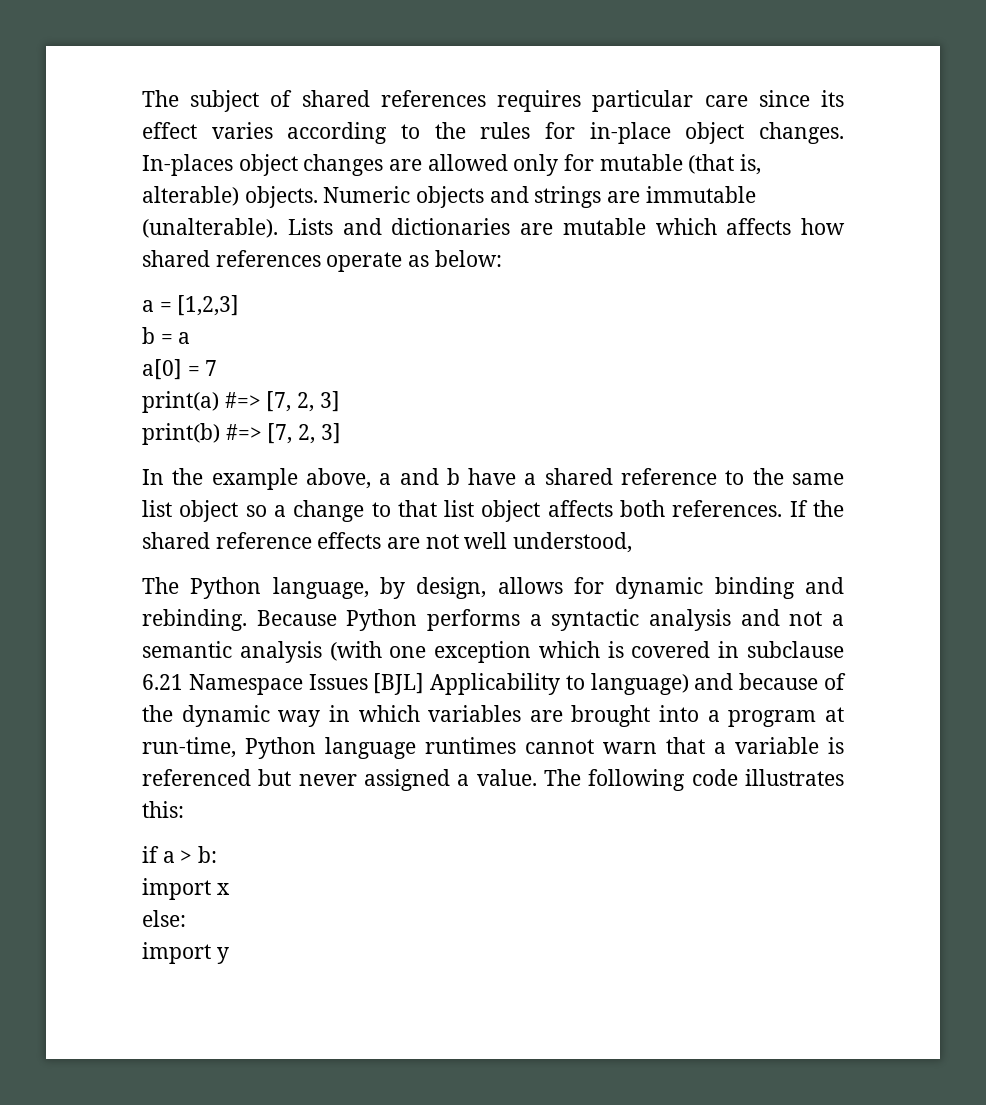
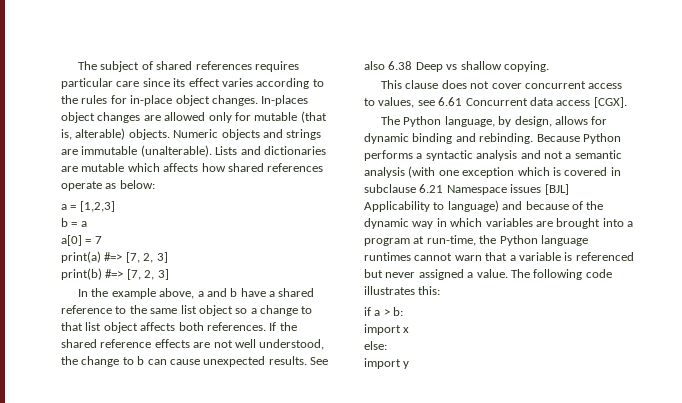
(633, 542) none -> [61,356,328,367] [364,61,549,72] [381,80,623,89] [364,97,627,108] the change to b can cause unexpected results. See also 6.38 Deep vs shallow copying. // This clause does not cover concurrent access to values, see 6.61 Concurrent data access [CGX].
[308,674,368,690] Issues -> [510,184,542,193] issues
(236, 747) none -> [479,235,497,244] the

